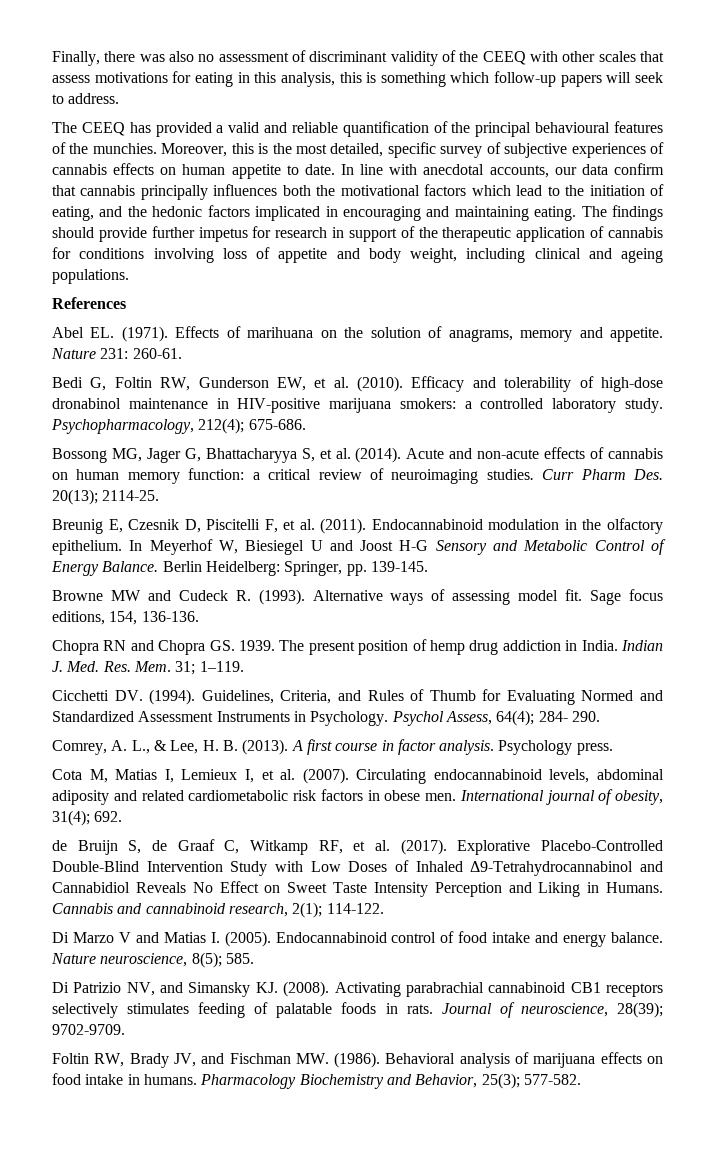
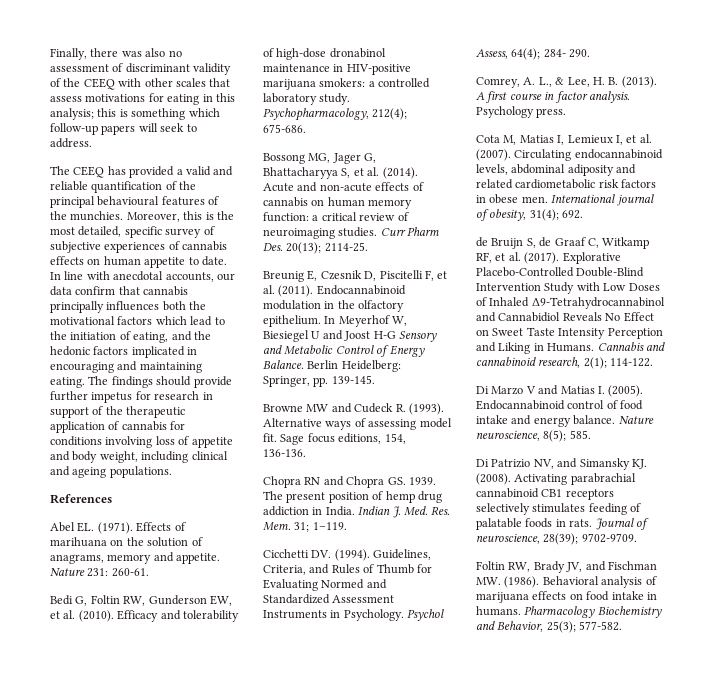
[280,72,335,87] analysis, -> [50,108,94,120] analysis;

